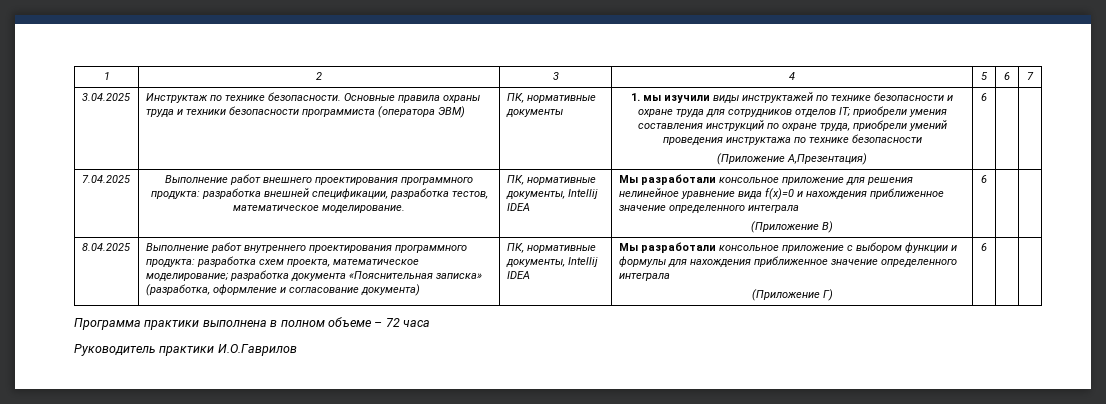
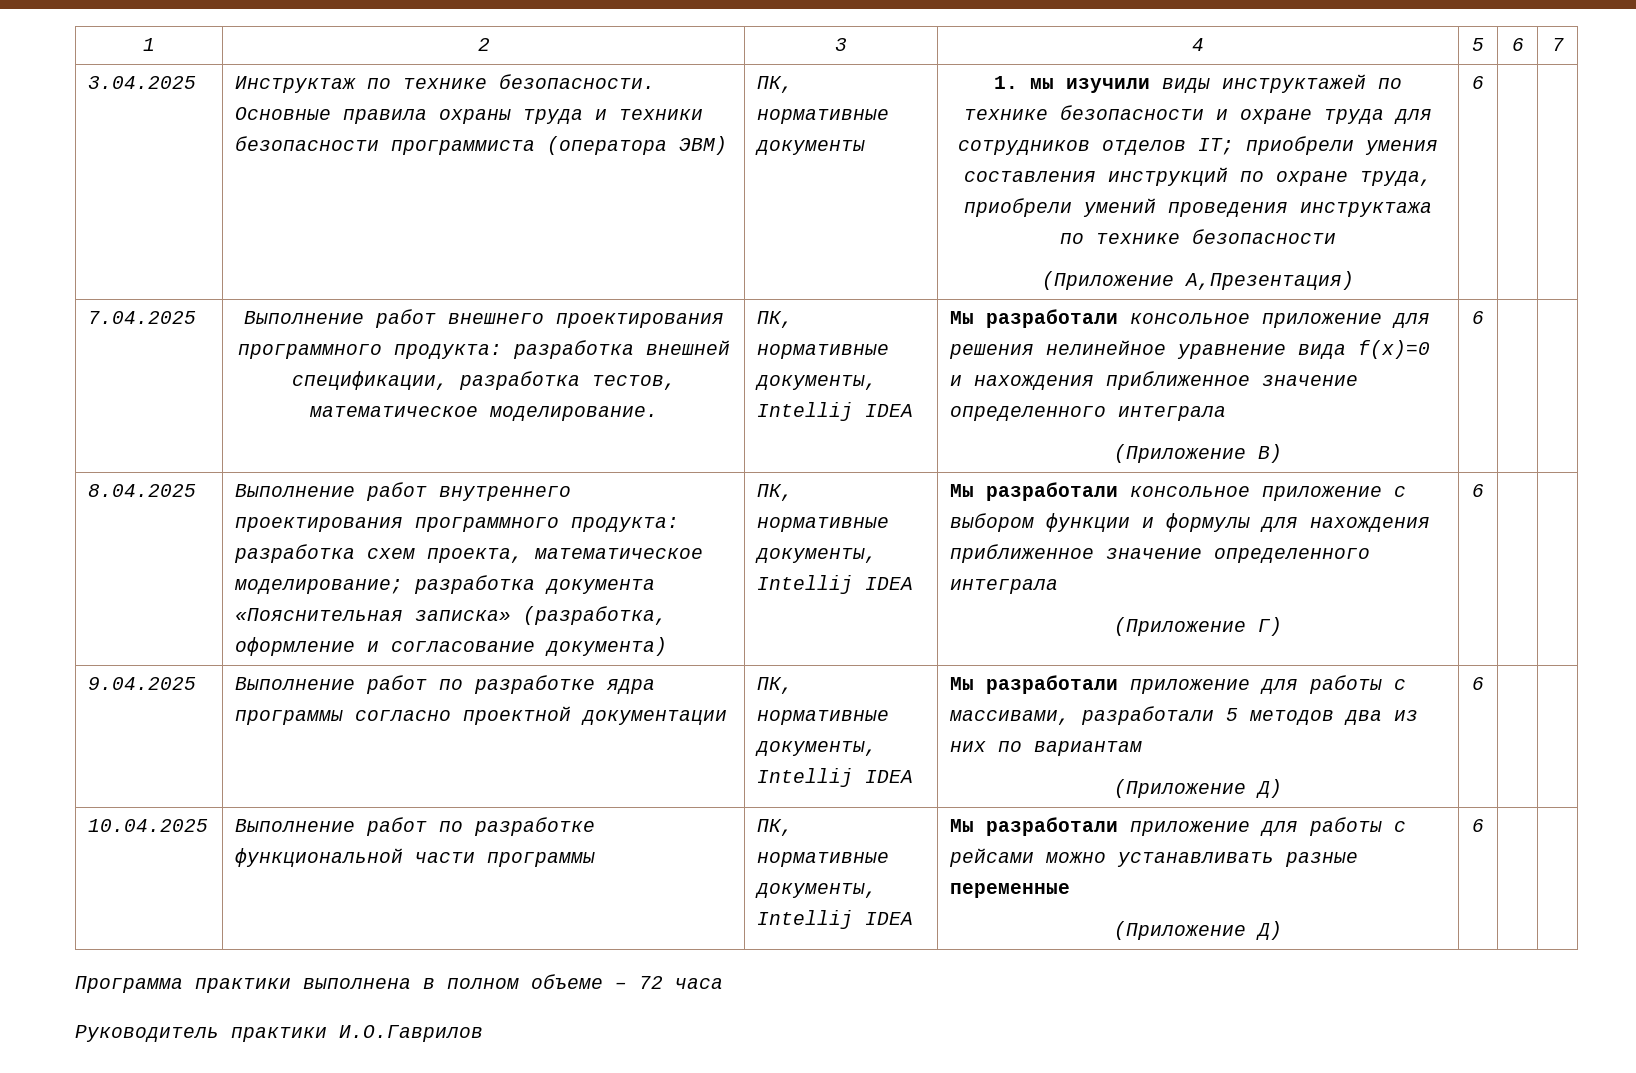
(987, 247) none -> [88,677,197,690] [235,675,656,694] [235,706,728,725] [757,677,794,694] [757,710,890,725] [755,741,878,756] [757,768,914,787] [950,675,1407,694] [949,706,1419,725] [950,741,1143,756] [1114,779,1282,798] [1472,677,1484,690] [88,819,209,832] [235,817,596,836] [235,848,596,867] [757,819,794,836] [757,852,890,867] [755,883,878,898] [757,910,914,929] [950,817,1407,836] [949,848,1359,867] [950,883,1071,898] [1114,921,1282,940] [1472,819,1484,832] // 9.04.2025 | Выполнение работ по разработке ядра программы согласно проектной документации | ПК, нормативные документы, Intellij IDEA | Мы разработали приложение для работы с массивами, разработали 5 методов два из них по вариантам // (Приложение Д) | 6 | | // 10.04.2025 | Выполнение работ по разработке функциональной части программы | ПК, нормативные документы, Intellij IDEA | Мы разработали приложение для работы с рейсами можно устанавливать разные переменные // (Приложение Д) | 6 | |

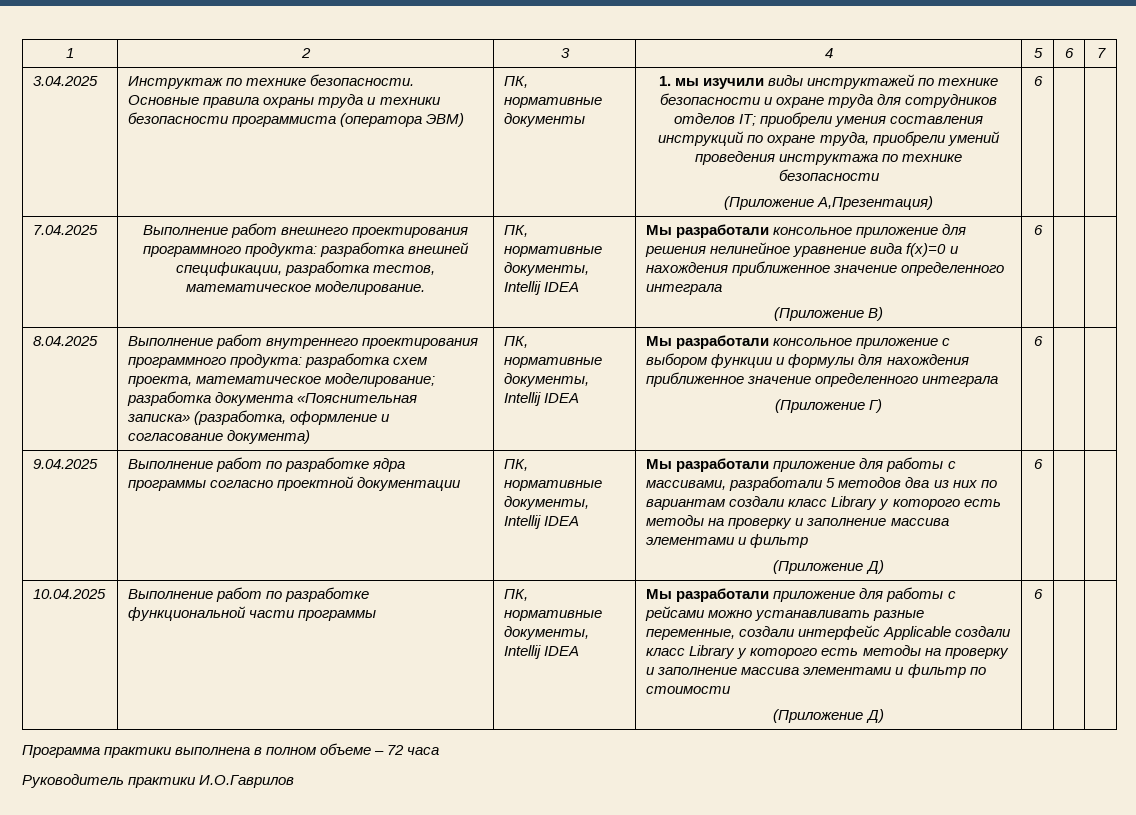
(1143, 748) none -> [729,496,1001,510] [646,515,949,529] [646,534,809,548] создали класс Library у которого есть методы на проверку и заполнение массива элементами и фильтр
[950,883,1071,898] переменные -> [646,625,1012,640] [646,645,1009,659] [646,664,986,678] [646,686,732,694] переменные, создали интерфейс Applicable создали класс Library у которого есть методы на проверку и заполнение массива элементами и фильтр по стоимости

